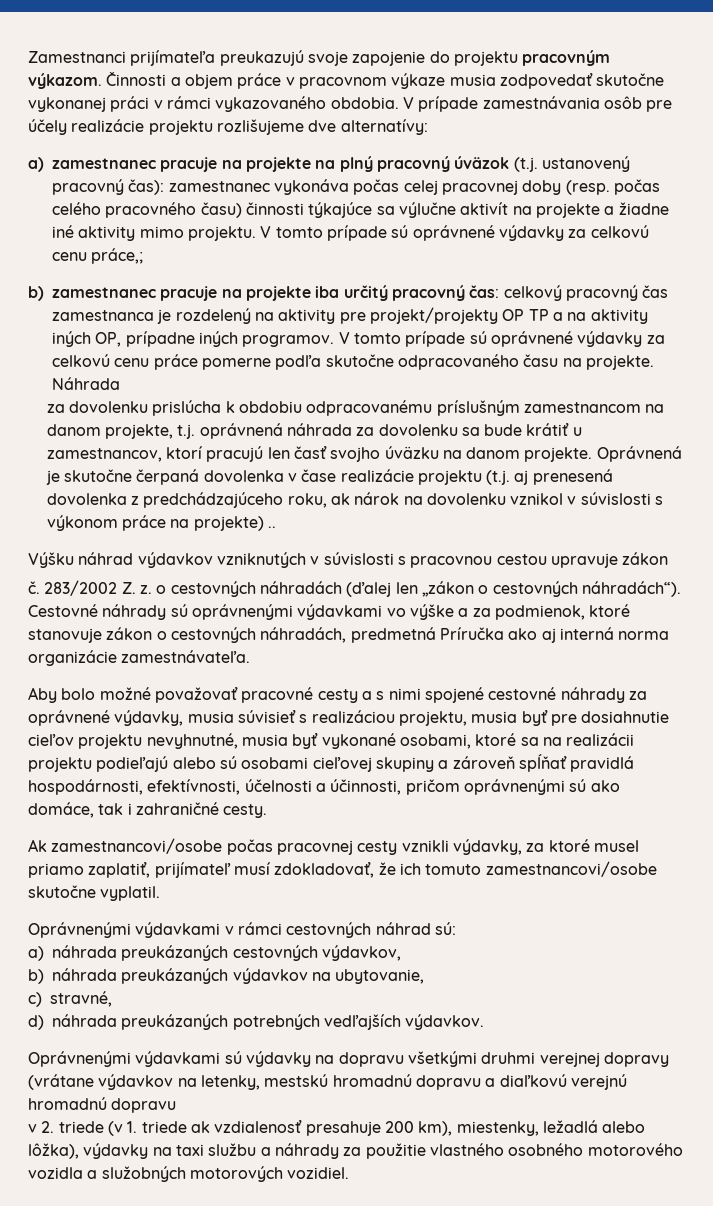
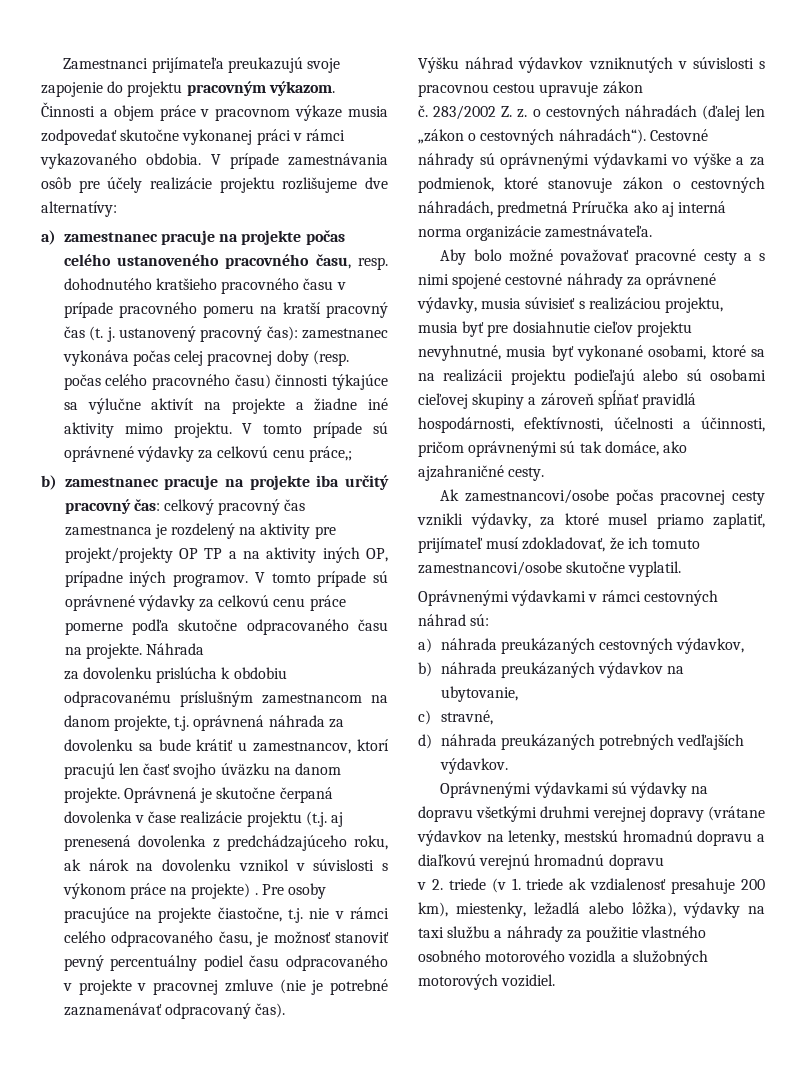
[315,156,538,172] na plný pracovný úväzok (t.j. -> [305,230,345,245] [63,254,388,270] [63,278,346,294] [63,302,388,318] [63,326,115,342] počas celého ustanoveného pracovného času, resp. dohodnutého kratšieho pracovného času v prípade pracovného pomeru na kratší pracovný čas (t. j.
[267,526,276,528] .. -> [254,883,326,899] [63,907,389,923] [63,931,389,947] [63,955,388,971] [62,979,388,995] [63,1003,286,1019] . Pre osoby pracujúce na projekte čiastočne, t.j. nie v rámci celého odpracovaného času, je možnosť stanoviť pevný percentuálny podiel času odpracovaného v projekte v pracovnej zmluve (nie je potrebné zaznamenávať odpracovaný čas).
[590,780,620,792] [28,802,219,818] ako domáce, tak i zahraničné -> [579,441,687,456] [418,465,504,481] tak domáce, ako ajzahraničné

